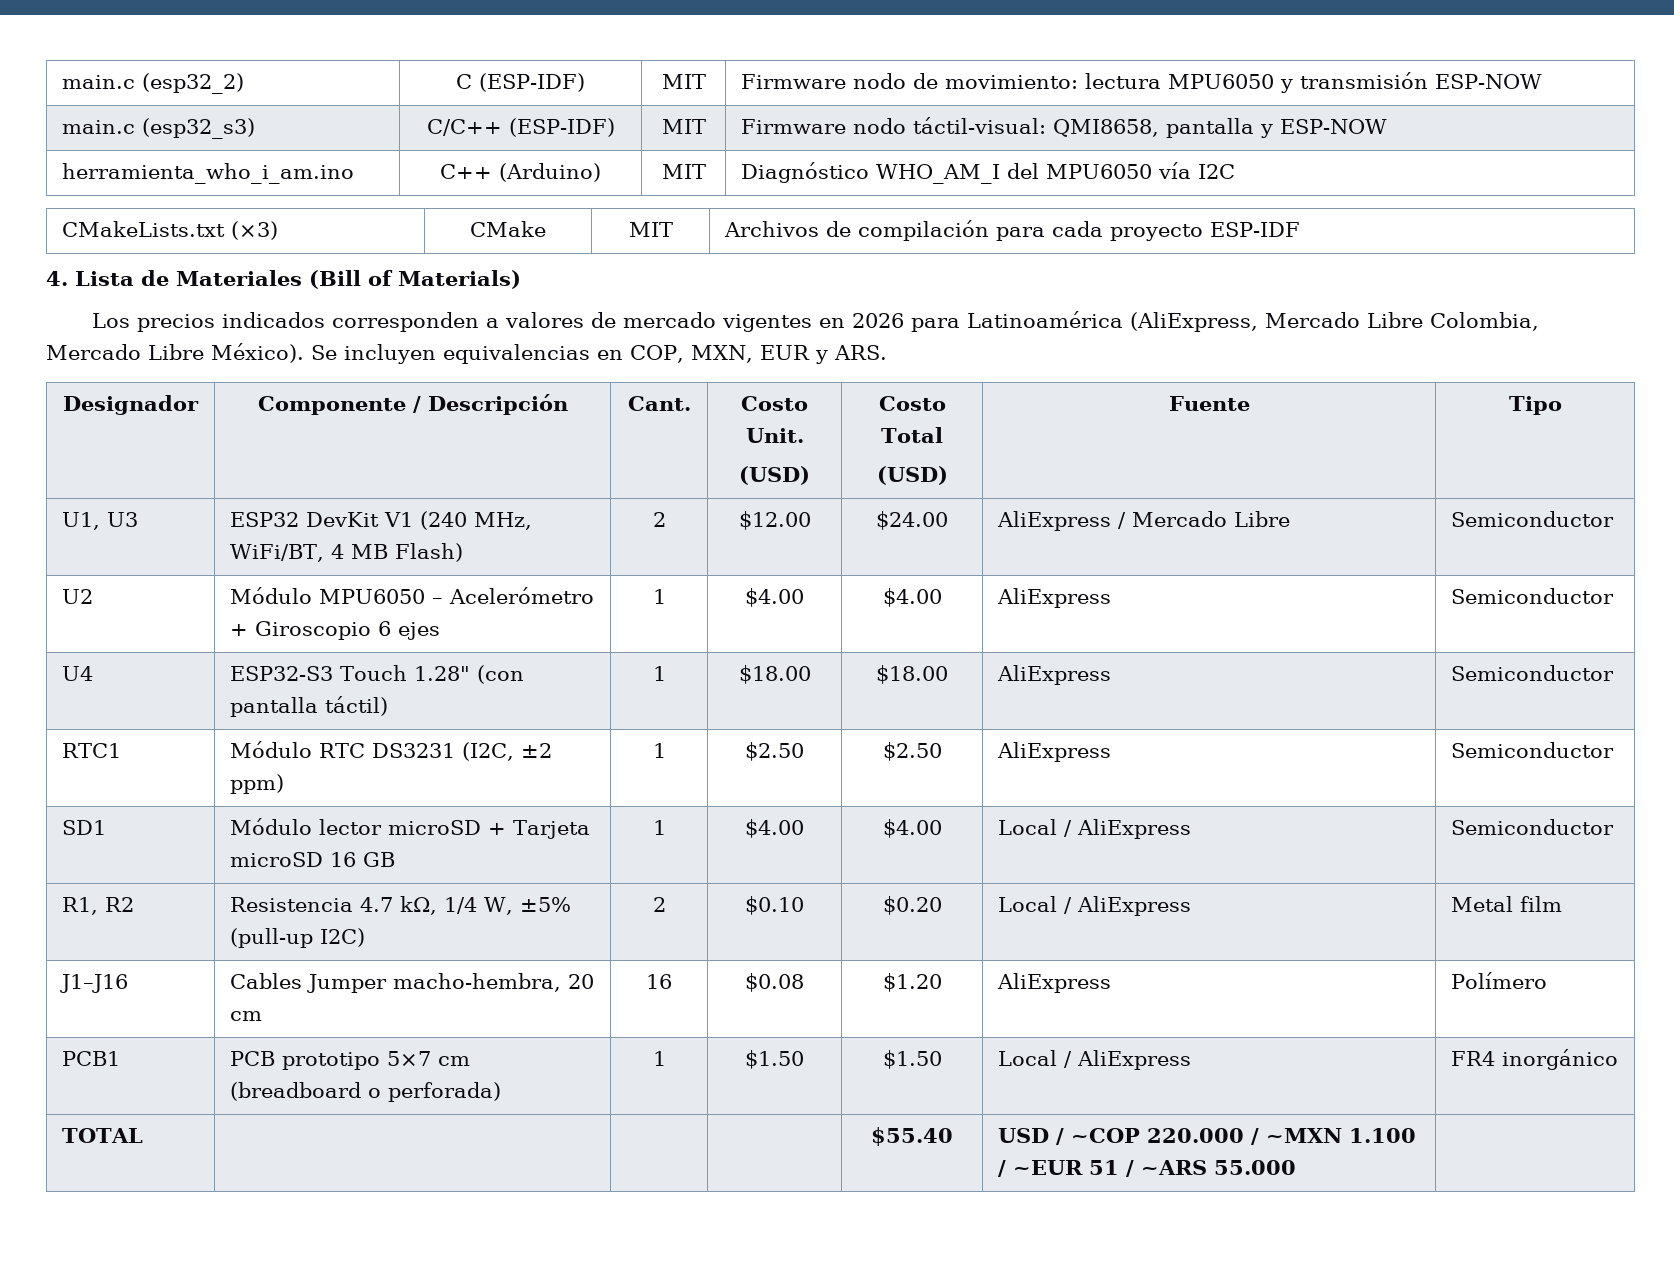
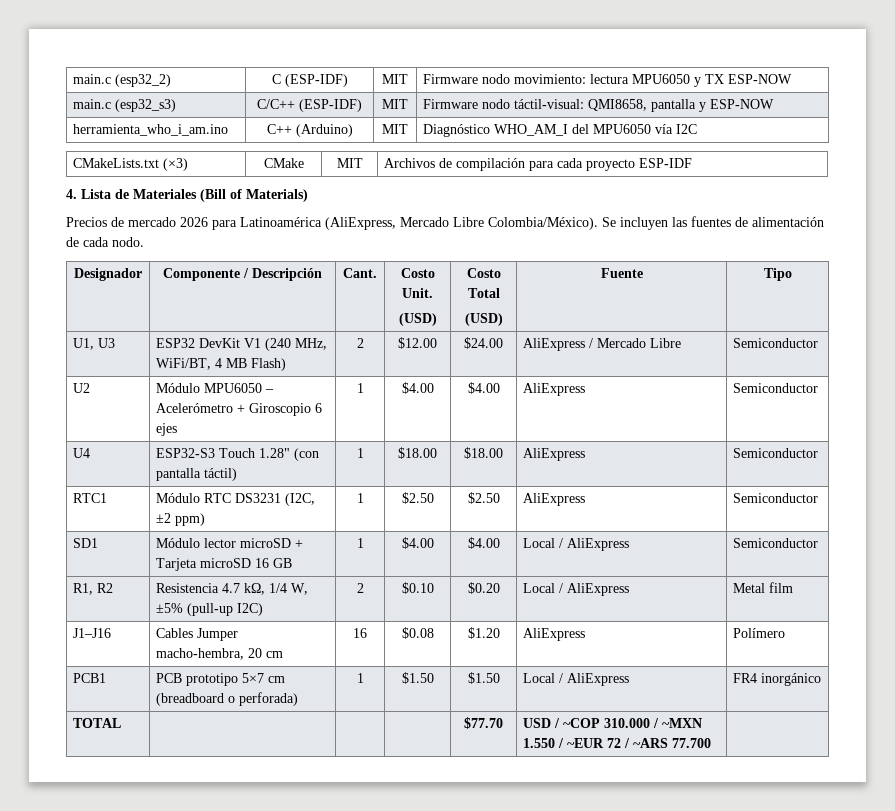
[913,73,939,89] de -> (511, 79) none
[1300,72,1429,89] transmisión -> [705,74,725,84] TX
[91,312,845,332] Los precios indicados corresponden a valores de mercado vigentes en -> [66,217,176,227] Precios de mercado
[1429,312,1539,331] [46,343,887,364] Colombia, Mercado Libre México). Se incluyen equivalencias en COP, MXN, EUR y ARS. -> [488,216,824,230] [66,237,144,247] Colombia/México). Se incluyen las fuentes de alimentación de cada nodo.
[871,1127,953,1146] $55.40 -> [464,717,503,729] $77.70
[1147,1128,1245,1143] 220.000 -> [604,718,651,728] 310.000
[1349,1128,1417,1143] 1.100 -> [523,738,556,748] 1.550
[1089,1160,1120,1175] 51 -> [607,738,622,748] 72
[1214,1160,1297,1175] 55.000 -> [672,738,712,748] 77.700

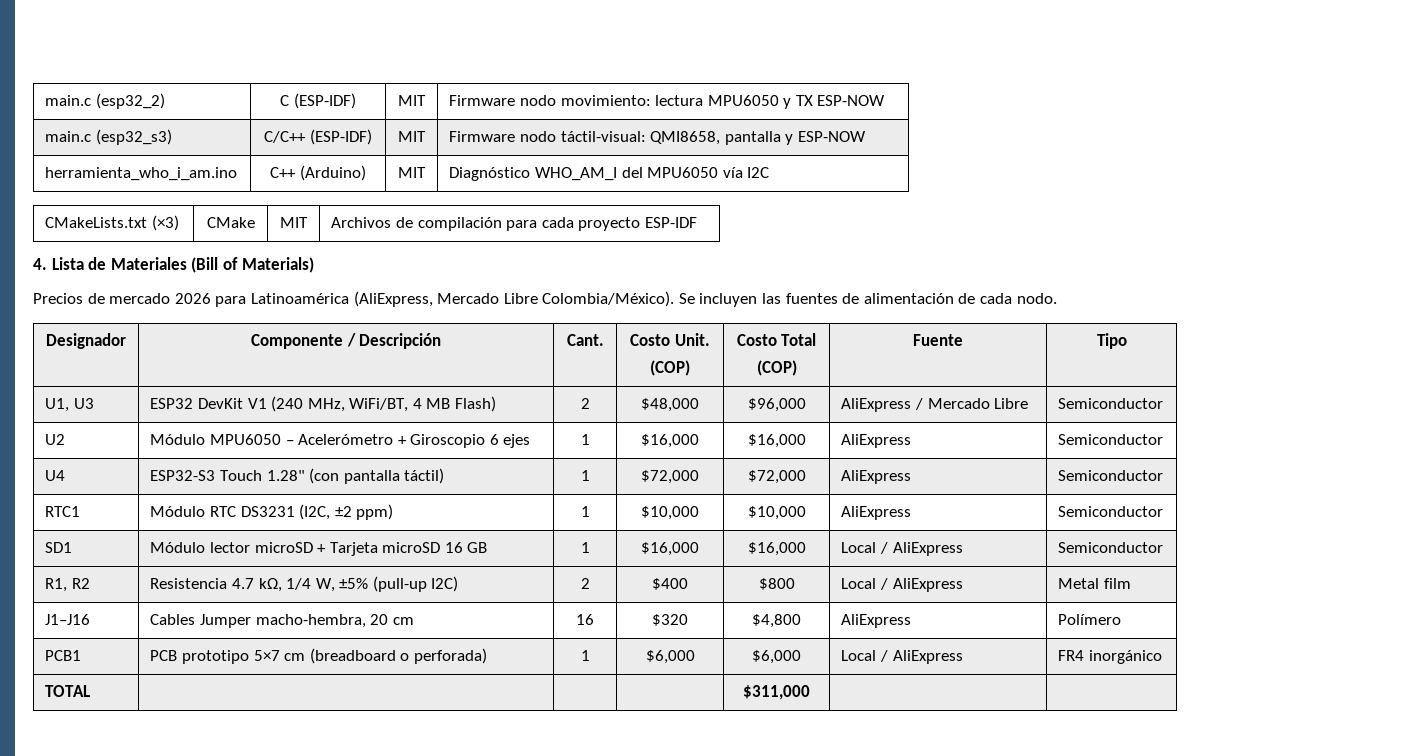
[398,313,437,326] (USD) -> [650,360,690,376] (COP)
[464,313,503,326] (USD) -> [756,360,797,376] (COP)
[398,337,437,349] [464,337,503,349] $12.00 | $24.00 -> [641,398,699,412] [747,398,806,412] $48,000 | $96,000
[401,382,434,394] [467,382,500,394] $4.00 | $4.00 -> [641,434,699,448] [747,434,806,448] $16,000 | $16,000
[398,447,437,459] [464,447,503,459] $18.00 | $18.00 -> [641,470,699,484] [747,470,806,484] $72,000 | $72,000
[401,492,434,504] [467,492,500,504] $2.50 | $2.50 -> [641,506,699,520] [747,506,806,520] $10,000 | $10,000
[401,537,434,549] [467,537,500,549] $4.00 | $4.00 -> [641,542,699,556] [747,542,806,556] $16,000 | $16,000
[401,582,434,594] [467,582,500,594] $0.10 | $0.20 -> [652,578,688,590] [758,578,795,590] $400 | $800
[401,627,434,639] [467,627,500,639] $0.08 | $1.20 -> [652,614,688,626] [752,614,801,628] $320 | $4,800
[401,672,434,684] [467,672,500,684] $1.50 | $1.50 -> [645,650,695,664] [752,650,801,664] $6,000 | $6,000
[464,717,503,729] [523,718,703,728] [523,738,712,748] $77.70 | USD / ~COP 310.000 / ~MXN 1.550 / ~EUR 72 / ~ARS 77.700 -> [743,685,810,700] $311,000 |

